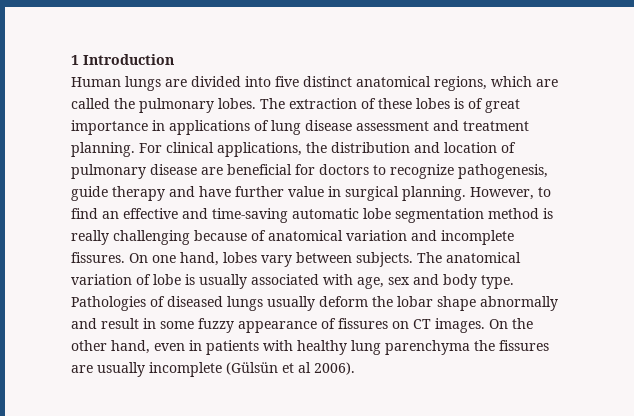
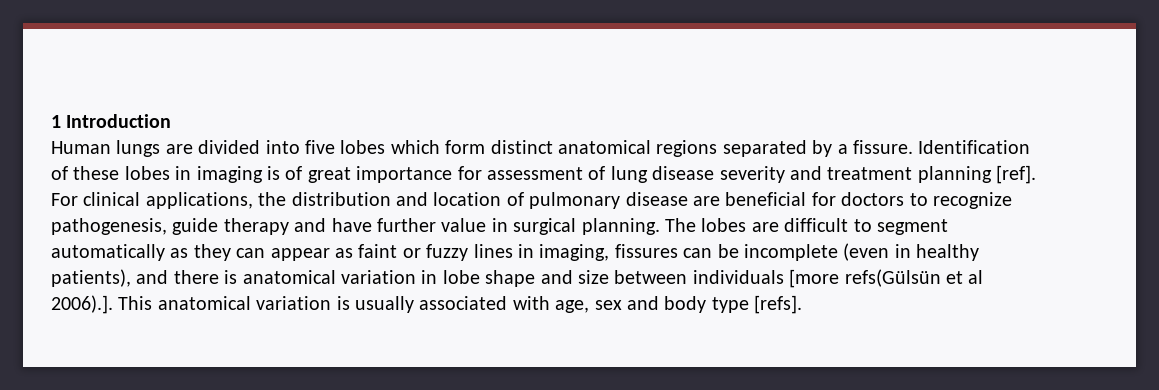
[303,76,558,91] [71,98,357,113] distinct anatomical regions, which are called the pulmonary lobes. The extraction -> [340,140,1031,157] lobes which form distinct anatomical regions separated by a fissure. Identification
(450, 103) none -> [175,166,263,183] in imaging
[152,120,250,135] in applications -> [457,166,583,180] for assessment
[356,121,429,131] assessment -> [719,166,785,183] severity
[71,142,135,157] planning. -> [917,165,1037,184] planning [ref].
[470,187,551,200] [71,208,553,223] [71,230,514,245] [71,252,521,267] [71,274,181,285] However, to find an effective and time-saving automatic lobe segmentation method is really challenging because of anatomical variation and incomplete fissures. On one hand, lobes vary between subjects. The anatomical variation of lobe -> [664,218,948,235] [51,243,980,261] [51,269,984,288] [51,295,332,314] The lobes are difficult to segment automatically as they can appear as faint or fuzzy lines in imaging, fissures can be incomplete (even in healthy patients), and there is anatomical variation in lobe shape and size between individuals [more refs(Gülsün et al 2006).]. This anatomical variation
[481,275,514,289] [71,296,558,311] [71,318,533,333] [71,340,549,355] [71,362,355,377] type. Pathologies of diseased lungs usually deform the lobar shape abnormally and result in some fuzzy appearance of fissures on CT images. On the other hand, even in patients with healthy lung parenchyma the fissures are usually incomplete (Gülsün et al 2006). -> [711,295,803,314] type [refs].

